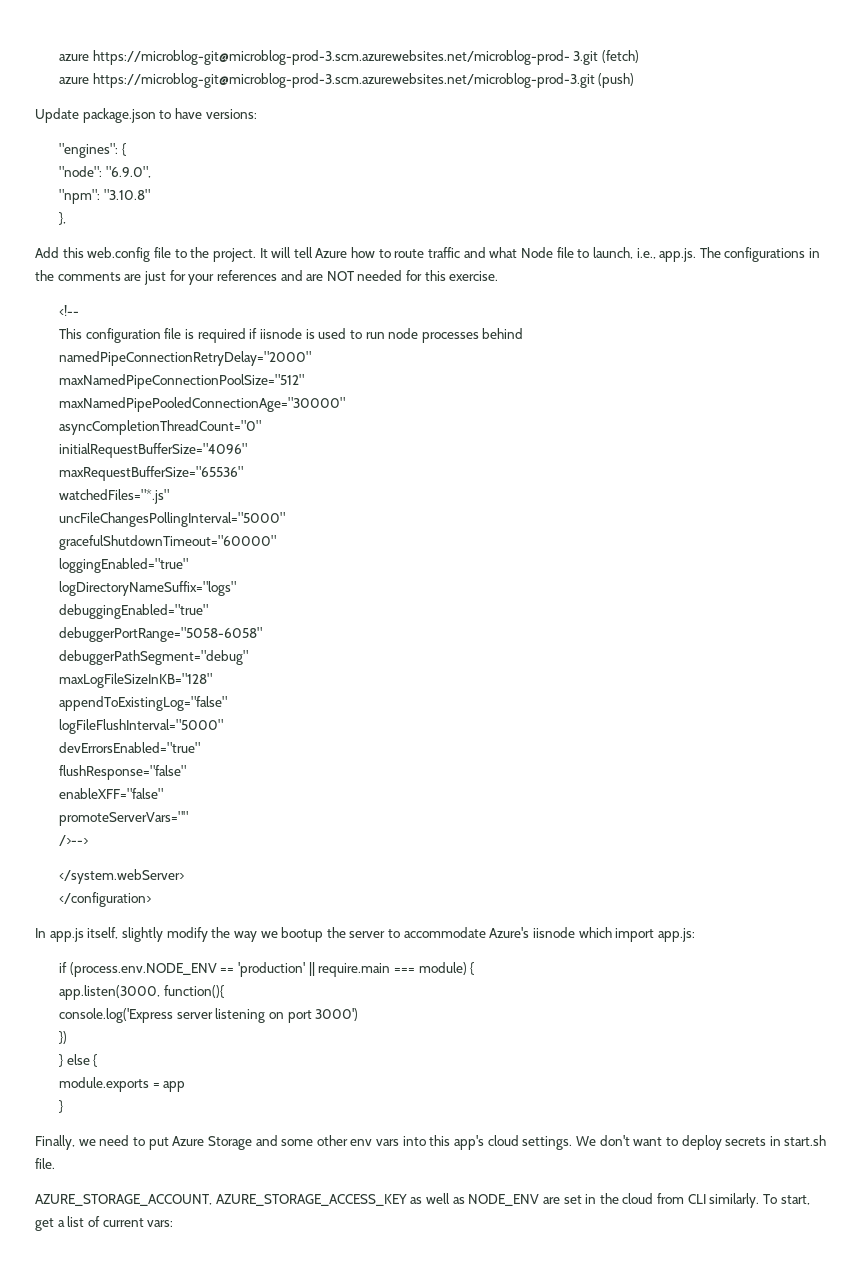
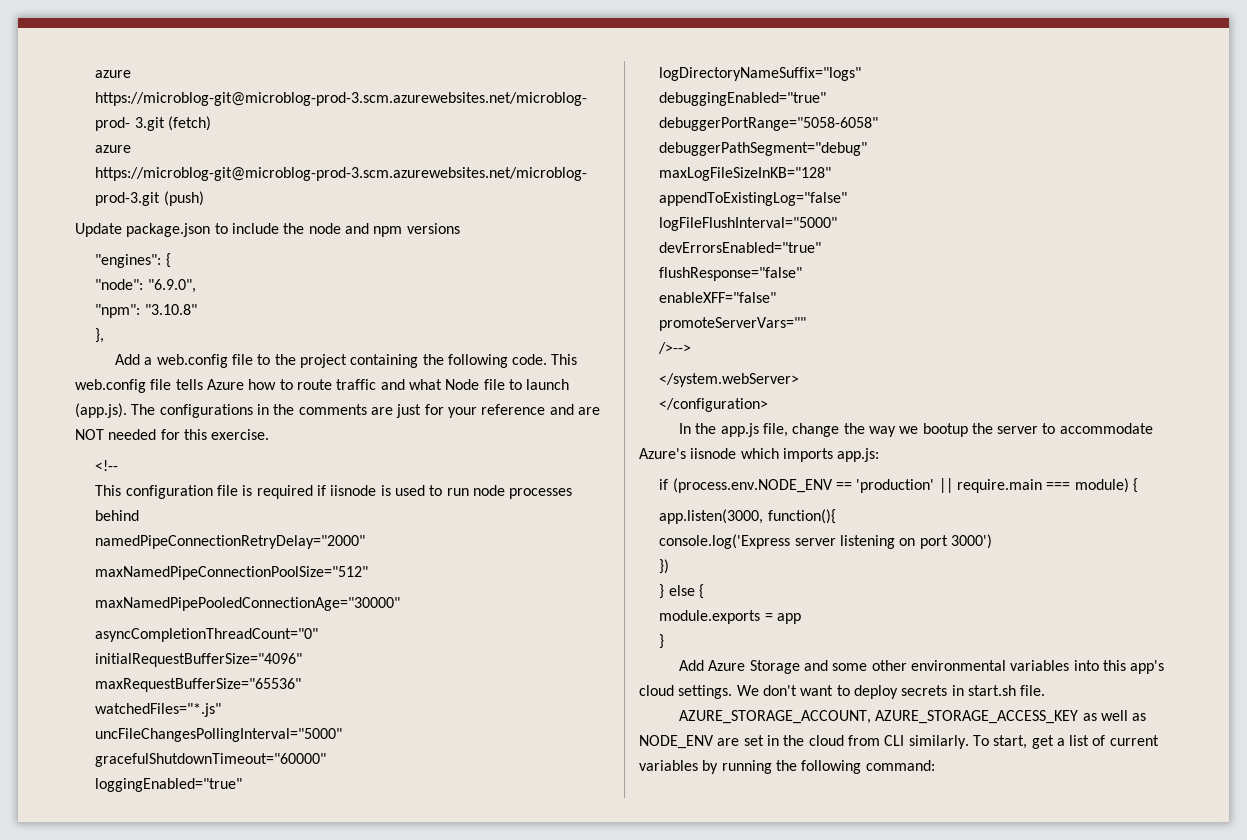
[174,108,257,119] have versions: -> [231,223,460,237] include the node and npm versions
[62,247,84,258] this -> [144,357,153,365] a
[212,247,313,262] project. It will tell -> [299,354,578,368] [75,379,203,393] project containing the following code. This web.config file tells
[592,247,697,262] launch, i.e., app.js. -> [526,379,570,390] [75,403,127,418] launch (app.js).
[216,270,277,281] references -> [481,404,546,415] reference
[49,927,208,942] app.js itself, slightly modify -> [695,423,840,437] the app.js file, change
[615,928,655,942] import -> [782,448,833,462] imports
[35,1135,169,1150] Finally, we need to put -> [678,660,704,671] Add
[350,1139,400,1146] env vars -> [910,660,1070,671] environmental variables
[147,1220,174,1227] vars: -> [639,760,935,774] variables by running the following command:

